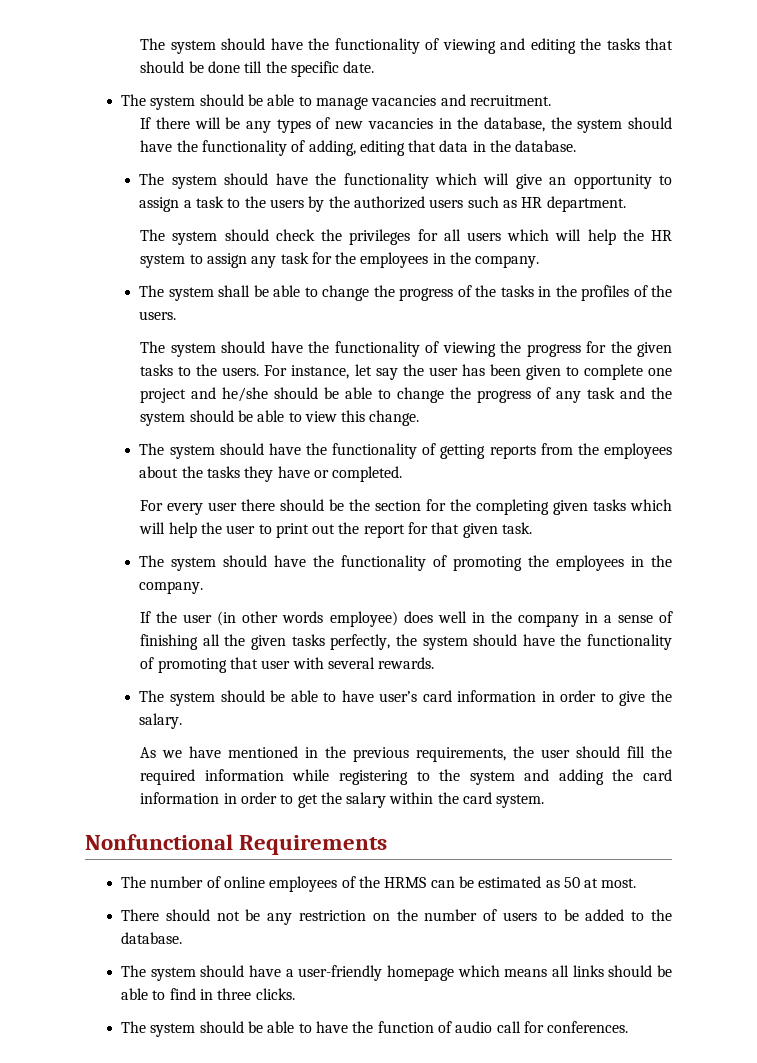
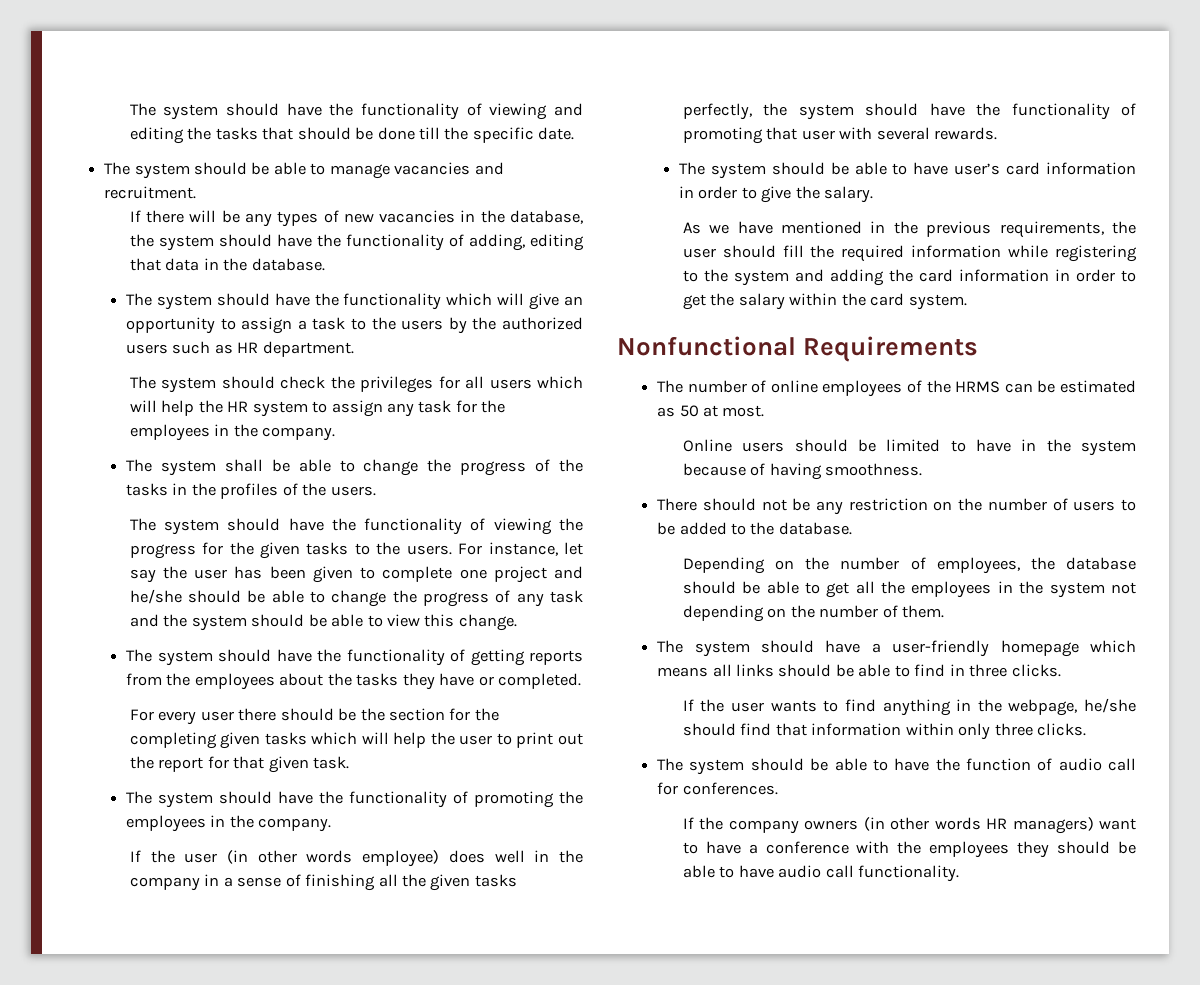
(637, 883) none -> [682,439,1136,456] [682,463,923,480] // Online users should be limited to have in the system because of having smoothness.
(183, 938) none -> [682,557,1136,574] [682,581,1136,598] [682,605,945,622] // Depending on the number of employees, the database should be able to get all the employees in the system not depending on the number of them.
(295, 994) none -> [682,698,1136,716] [682,723,1087,740] // If the user wants to find anything in the webpage, he/she should find that information within only three clicks.
(629, 1027) none -> [682,817,1136,834] [682,841,1136,858] [682,865,960,882] // If the company owners (in other words HR managers) want to have a conference with the employees they should be able to have audio call functionality.

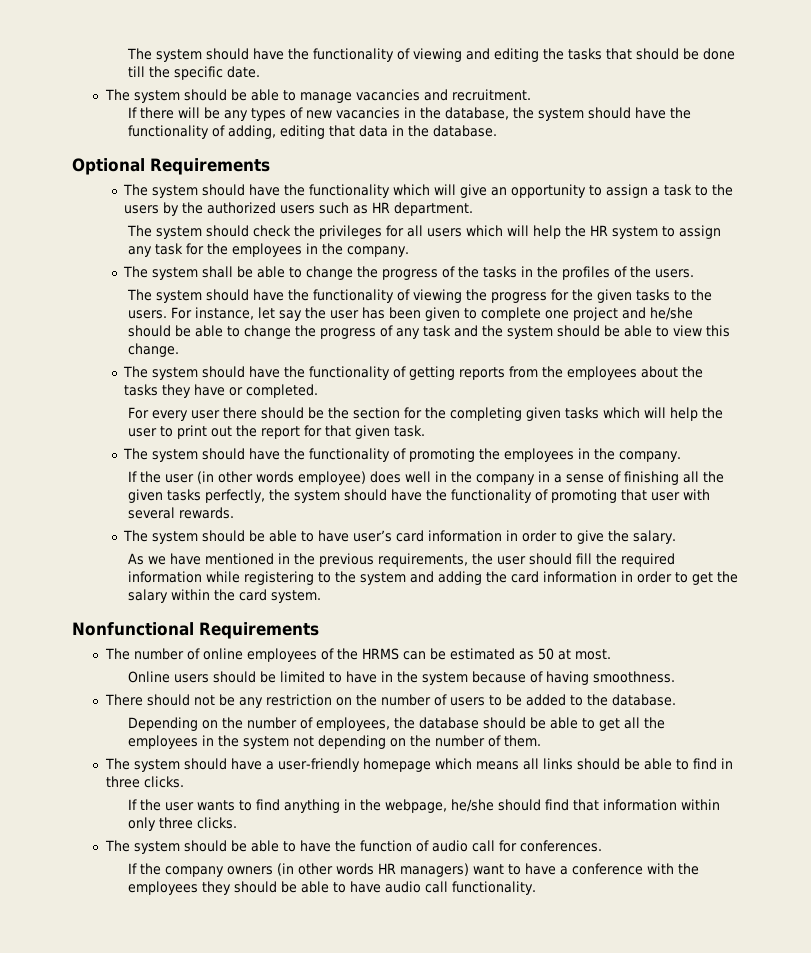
(325, 264) none -> [72,158,270,175] // Optional Requirements

